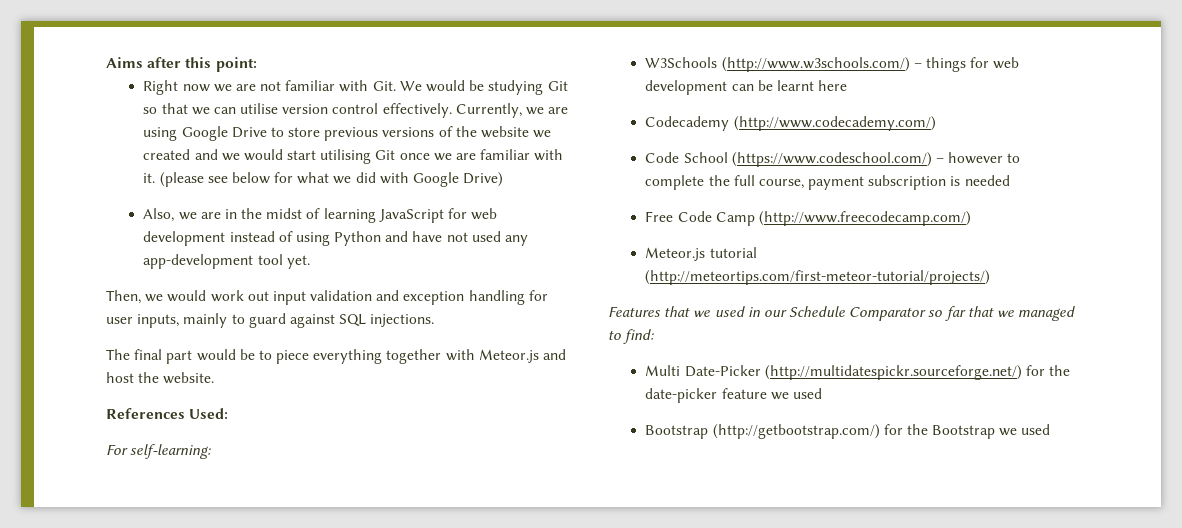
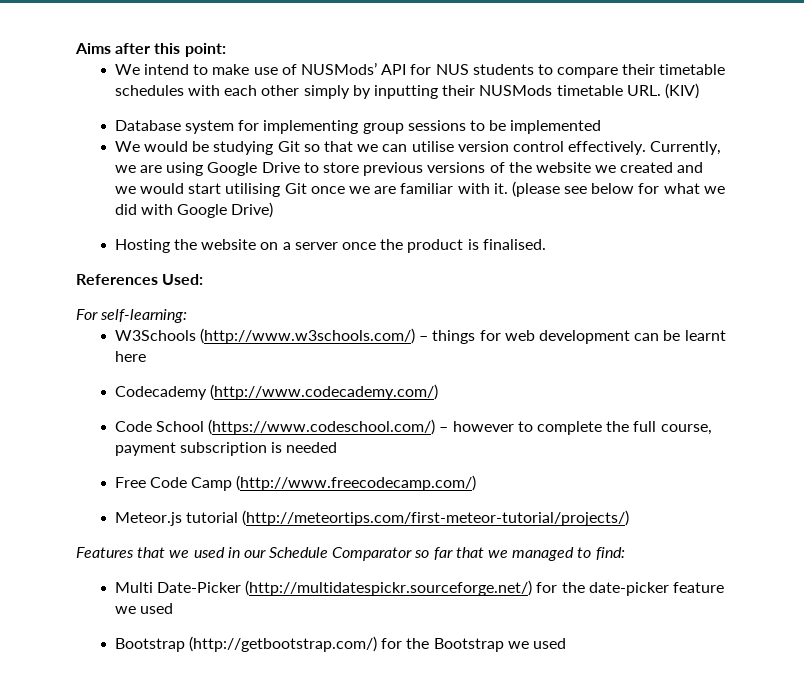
[143,80,396,95] Right now we are not familiar with Git. -> [114,62,726,78] [114,83,699,99] [114,120,602,134] We intend to make use of NUSMods’ API for NUS students to compare their timetable schedules with each other simply by inputting their NUSMods timetable URL. (KIV) // Database system for implementing group sessions to be implemented //
[143,208,498,223] [143,231,529,246] [143,254,310,269] [106,290,548,305] [106,313,435,328] [106,349,567,364] [106,372,215,384] Also, we are in the midst of learning JavaScript for web development instead of using Python and have not used any app-development tool yet. // Then, we would work out input validation and exception handling for user inputs, mainly to guard against SQL injections. // The final part would be to piece everything together with Meteor.js and host the website. -> [114,239,546,253] Hosting the website on a server once the product is finalised.

